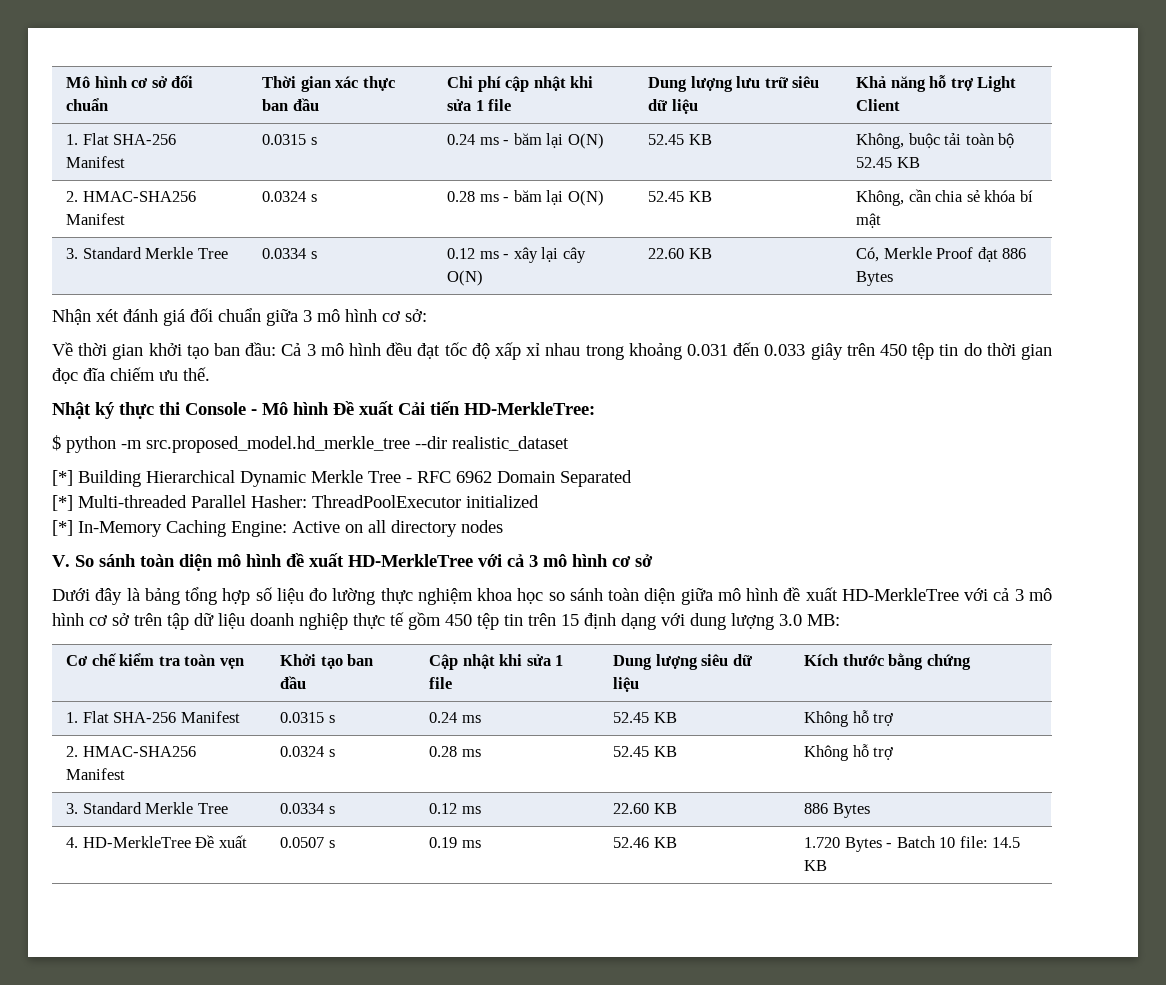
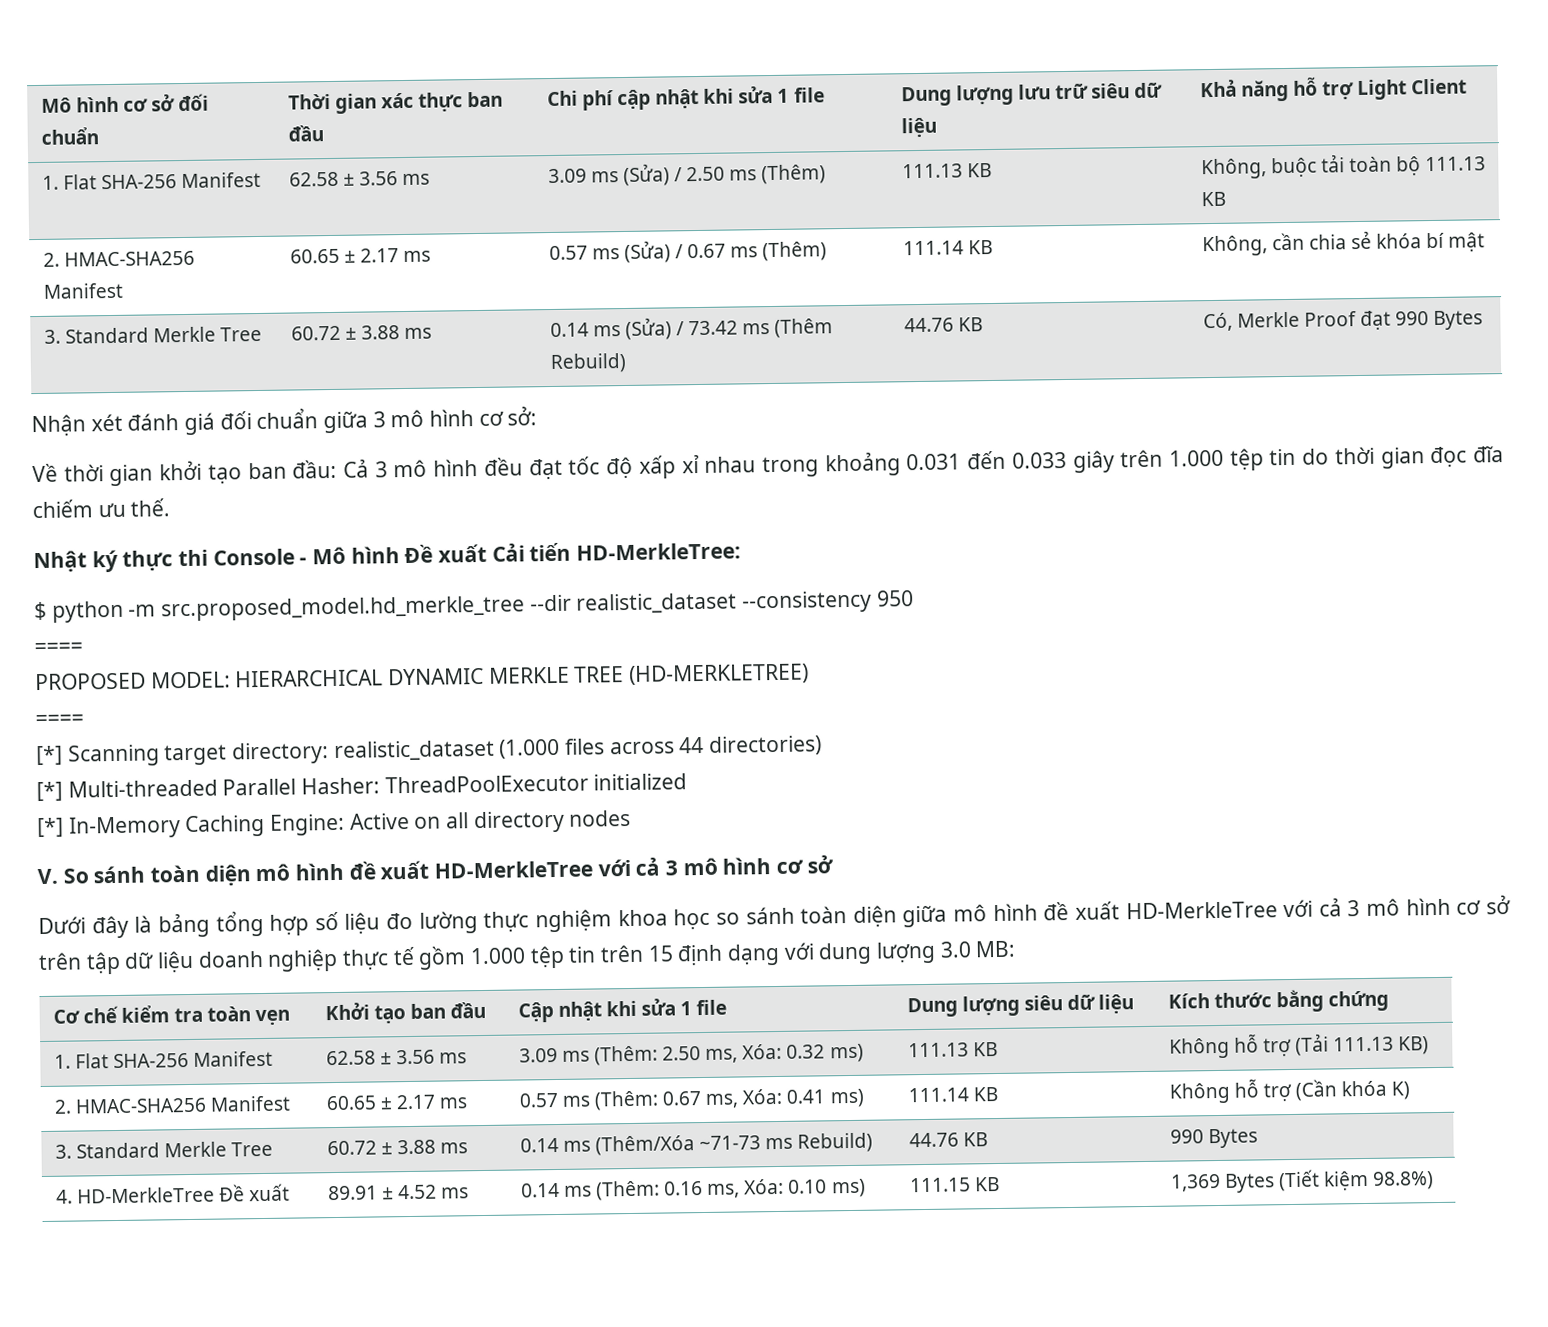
[262,134,317,145] [447,133,604,149] [648,134,685,145] 0.0315 s | 0.24 ms - băm lại O(N) | 52.45 -> [288,171,431,187] [547,163,827,187] [901,163,963,179] 62.58 ± 3.56 ms | 3.09 ms (Sửa) / 2.50 ms (Thêm) | 111.13
[856,157,893,168] 52.45 -> [1425,156,1487,172] 111.13
[262,191,317,202] [447,190,604,206] [648,191,685,202] 0.0324 s | 0.28 ms - băm lại O(N) | 52.45 -> [289,248,432,264] [548,240,828,264] [902,240,964,256] 60.65 ± 2.17 ms | 0.57 ms (Sửa) / 0.67 ms (Thêm) | 111.14
[262,248,317,259] [447,247,586,263] [447,270,484,286] [648,248,685,259] 0.0334 s | 0.12 ms - xây lại cây O(N) | 22.60 -> [290,325,433,341] [549,317,834,341] [549,352,627,374] [903,317,954,333] 60.72 ± 3.88 ms | 0.14 ms (Sửa) / 73.42 ms (Thêm Rebuild) | 44.76
[1002,248,1027,259] 886 -> [1395,311,1430,326] 990
[880,344,908,356] 450 -> [1168,449,1224,467] 1.000
[52,470,632,487] // [*] Building Hierarchical Dynamic Merkle Tree - RFC 6962 Domain Separated -> [742,590,914,614] [34,642,83,655] [35,663,810,691] [35,714,84,727] [36,735,823,767] --consistency 950 // ==== // PROPOSED MODEL: HIERARCHICAL DYNAMIC MERKLE TREE (HD-MERKLETREE) // ==== // [*] Scanning target directory: realistic_dataset (1.000 files across 44 directories)
[445,614,472,626] 450 -> [470,947,527,965] 1.000
[280,712,335,723] [429,712,481,723] [613,712,677,723] [804,710,894,727] [66,746,196,757] [66,768,126,780] [280,746,335,757] [429,746,481,757] [613,746,677,757] [804,744,894,761] [66,802,228,814] [280,803,335,814] [429,803,481,814] [613,803,677,814] [804,803,829,814] 0.0315 s | 0.24 ms | 52.45 KB | Không hỗ trợ // 2. HMAC-SHA256 Manifest | 0.0324 s | 0.28 ms | 52.45 KB | Không hỗ trợ // 3. Standard Merkle Tree | 0.0334 s | 0.12 ms | 22.60 KB | 886 -> [325,1049,468,1066] [518,1043,864,1066] [907,1041,998,1058] [1168,1033,1430,1059] [53,1095,291,1114] [325,1094,469,1111] [518,1088,865,1111] [907,1086,998,1103] [1168,1079,1411,1104] [54,1141,274,1159] [326,1139,469,1156] [519,1132,874,1156] [908,1132,988,1148] [1169,1129,1204,1144] 62.58 ± 3.56 ms | 3.09 ms (Thêm: 2.50 ms, Xóa: 0.32 ms) | 111.13 KB | Không hỗ trợ (Tải 111.13 KB) // 2. HMAC-SHA256 Manifest | 60.65 ± 2.17 ms | 0.57 ms (Thêm: 0.67 ms, Xóa: 0.41 ms) | 111.14 KB | Không hỗ trợ (Cần khóa K) // 3. Standard Merkle Tree | 60.72 ± 3.88 ms | 0.14 ms (Thêm/Xóa ~71-73 ms Rebuild) | 44.76 KB | 990
[280,837,335,848] [429,837,481,848] [613,837,677,848] [804,836,1021,852] [804,860,828,871] 0.0507 s | 0.19 ms | 52.46 KB | 1.720 Bytes - Batch 10 file: 14.5 KB -> [327,1184,470,1201] [520,1178,866,1201] [909,1176,1000,1193] [1169,1169,1435,1193] 89.91 ± 4.52 ms | 0.14 ms (Thêm: 0.16 ms, Xóa: 0.10 ms) | 111.15 KB | 1,369 Bytes (Tiết kiệm 98.8%)

